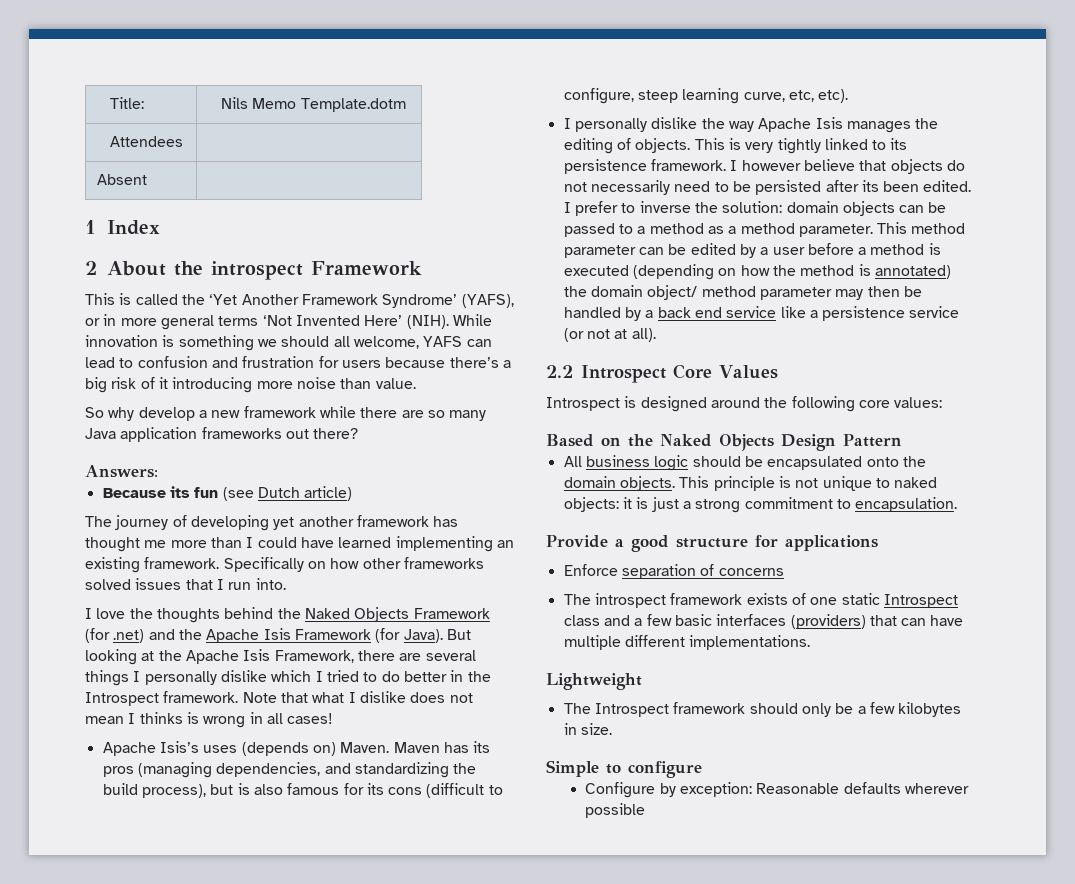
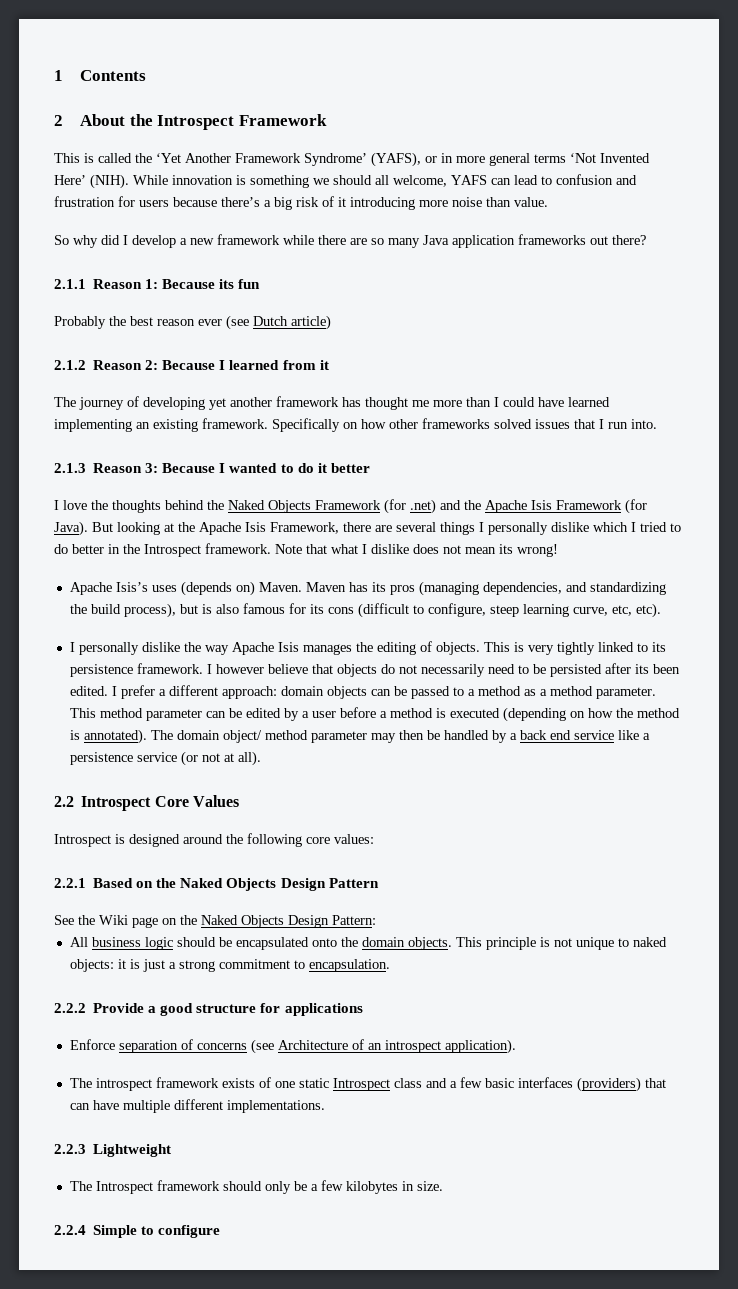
[110,97,145,109] [221,97,406,112] [110,136,184,147] [97,174,148,185] [85,220,160,235] Title: | Nils Memo Template.dotm // Attendees | // Absent | // 1 Index -> [54,70,147,81] 1 Contents
[210,261,303,280] introspect -> [157,115,235,130] Introspect
(135, 414) none -> [101,235,128,245] did I
[85,465,158,478] Answers: // -> [54,279,159,289] 2.1.1 Reason 1:
[222,486,353,501] (see Dutch article) -> [54,315,331,330] [54,360,329,370] // Probably the best reason ever (see Dutch article) // 2.1.2 Reason 2: Because I learned from it
(286, 584) none -> [54,463,370,473] // 2.1.3 Reason 3: Because I wanted to do it better
[128,712,334,728] I thinks is wrong in all cases! -> [499,544,558,557] its wrong!
[621,201,783,213] to inverse the solution: -> [158,685,277,699] a different approach:
[874,265,951,279] [563,286,587,297] annotated) the -> [83,729,173,744] annotated). The
(943, 402) none -> [54,878,86,888] 2.2.1
(902, 440) none -> [54,915,376,928] // See the Wiki page on the Naked Objects Design Pattern:
(958, 504) none -> [54,1003,86,1013] 2.2.2
(784, 572) none -> [250,1039,516,1054] (see Architecture of an introspect application).
(811, 642) none -> [54,1144,86,1154] 2.2.3
(612, 729) none -> [54,1225,86,1235] 2.2.4
[585,782,969,798] [585,803,646,818] // Configure by exception: Reasonable defaults wherever possible -> (221, 1231) none

